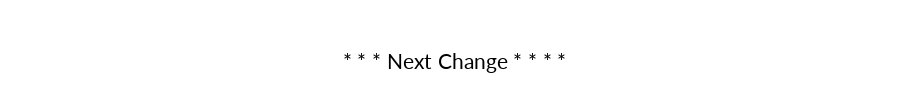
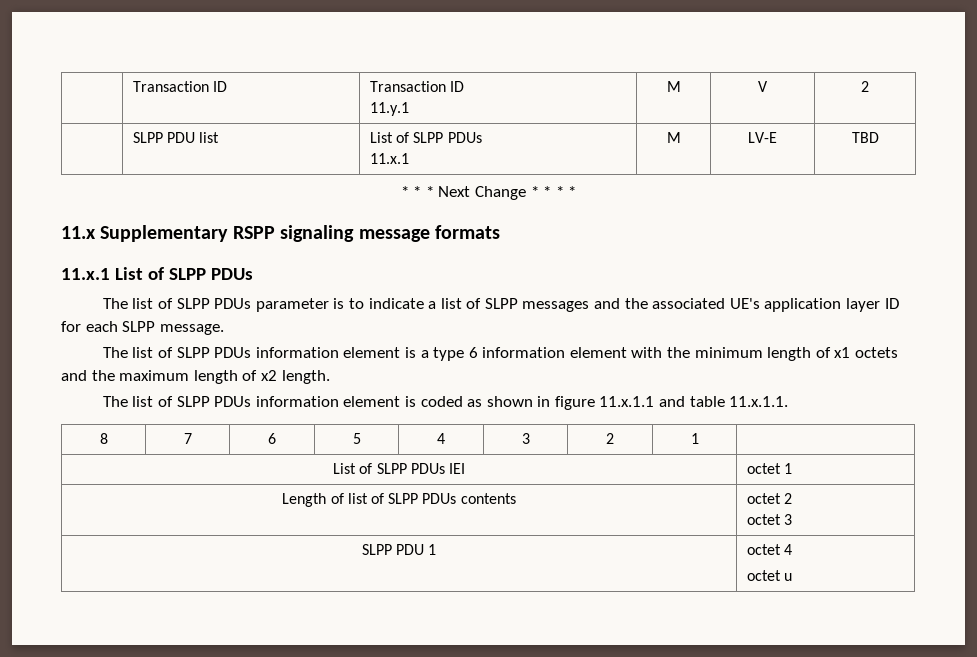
(342, 61) none -> [133,81,228,92] [370,81,465,92] [370,102,410,116] [666,81,681,92] [758,81,768,92] [861,81,869,92] [133,132,220,143] [370,132,482,143] [370,153,410,164] [666,132,681,143] [748,132,777,143] [851,132,879,143] | Transaction ID | Transaction ID // 11.y.1 | M | V | 2 // | SLPP PDU list | List of SLPP PDUs // 11.x.1 | M | LV-E | TBD //
(567, 61) none -> [61,225,500,242] [61,267,253,280] [102,298,899,312] [61,321,224,335] [102,347,899,361] [61,370,330,384] [102,396,789,410] [99,433,108,444] [183,433,192,444] [268,433,276,444] [352,433,361,444] [437,433,445,444] [521,433,530,444] [606,433,614,444] [690,433,699,444] [333,463,465,474] [747,463,793,474] [282,493,516,507] [747,493,793,504] [747,514,793,525] [361,544,437,555] [747,544,793,555] [747,570,793,581] // 11.x Supplementary RSPP signaling message formats // 11.x.1 List of SLPP PDUs // The list of SLPP PDUs parameter is to indicate a list of SLPP messages and the associated UE's application layer ID for each SLPP message. // The list of SLPP PDUs information element is a type 6 information element with the minimum length of x1 octets and the maximum length of x2 length. // The list of SLPP PDUs information element is coded as shown in figure 11.x.1.1 and table 11.x.1.1. // 8 | 7 | 6 | 5 | 4 | 3 | 2 | 1 | // List of SLPP PDUs IEI | octet 1 // Length of list of SLPP PDUs contents | octet 2 // octet 3 // SLPP PDU 1 | octet 4 // octet u

